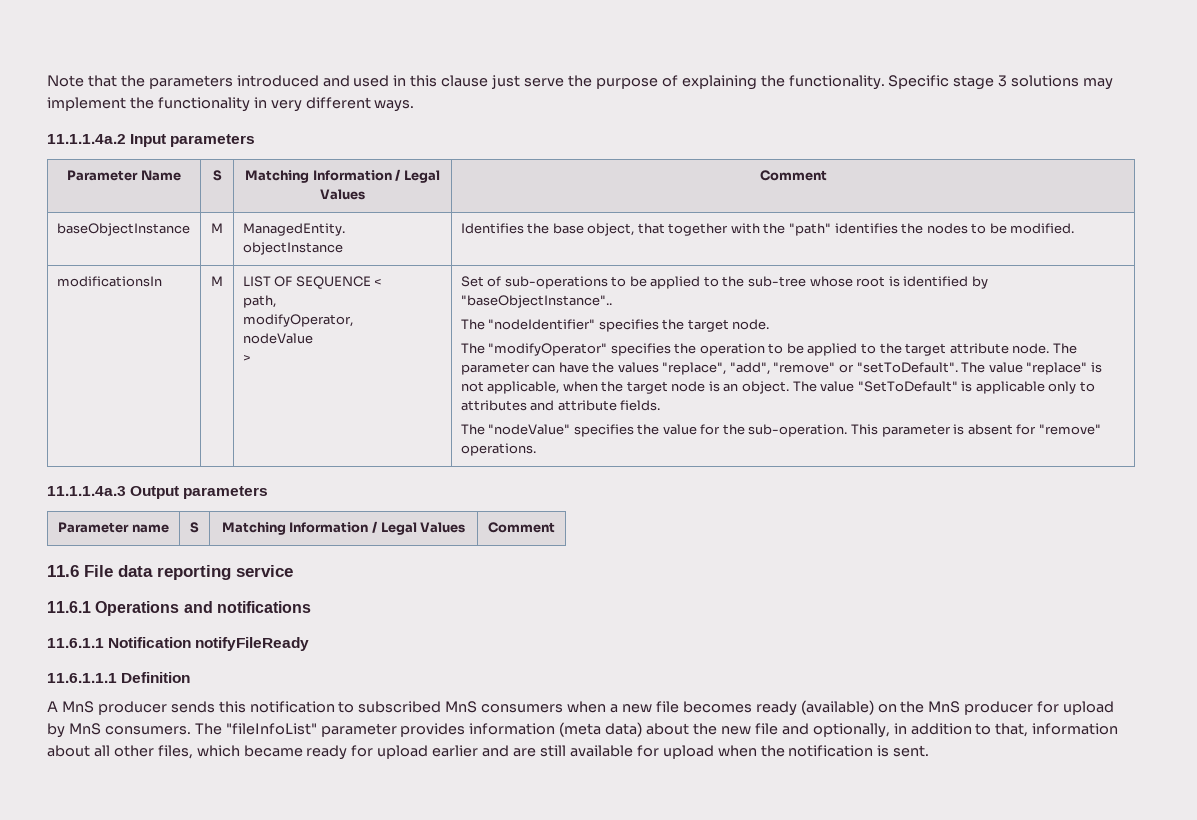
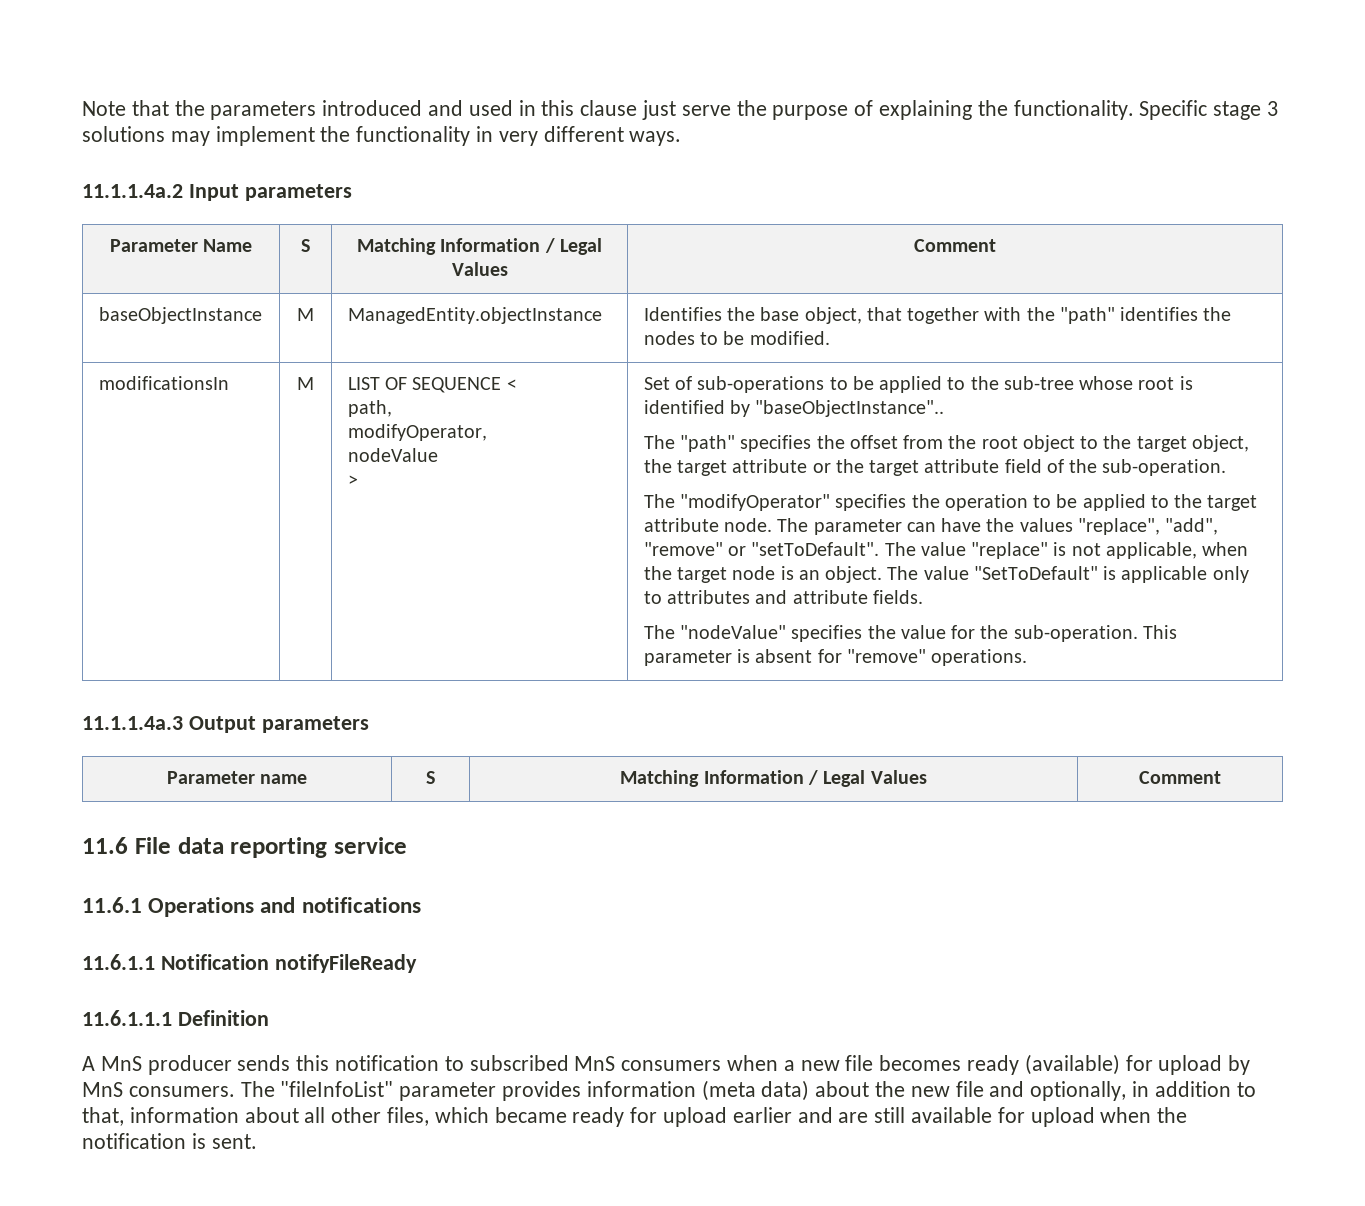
[488,319,770,332] "nodeIdentifier" specifies the target node. -> [680,435,1249,452] [643,459,1227,476] "path" specifies the offset from the root object to the target object, the target attribute or the target attribute field of the sub-operation.
[877,701,1034,715] on the MnS producer -> (1120, 1064) none

